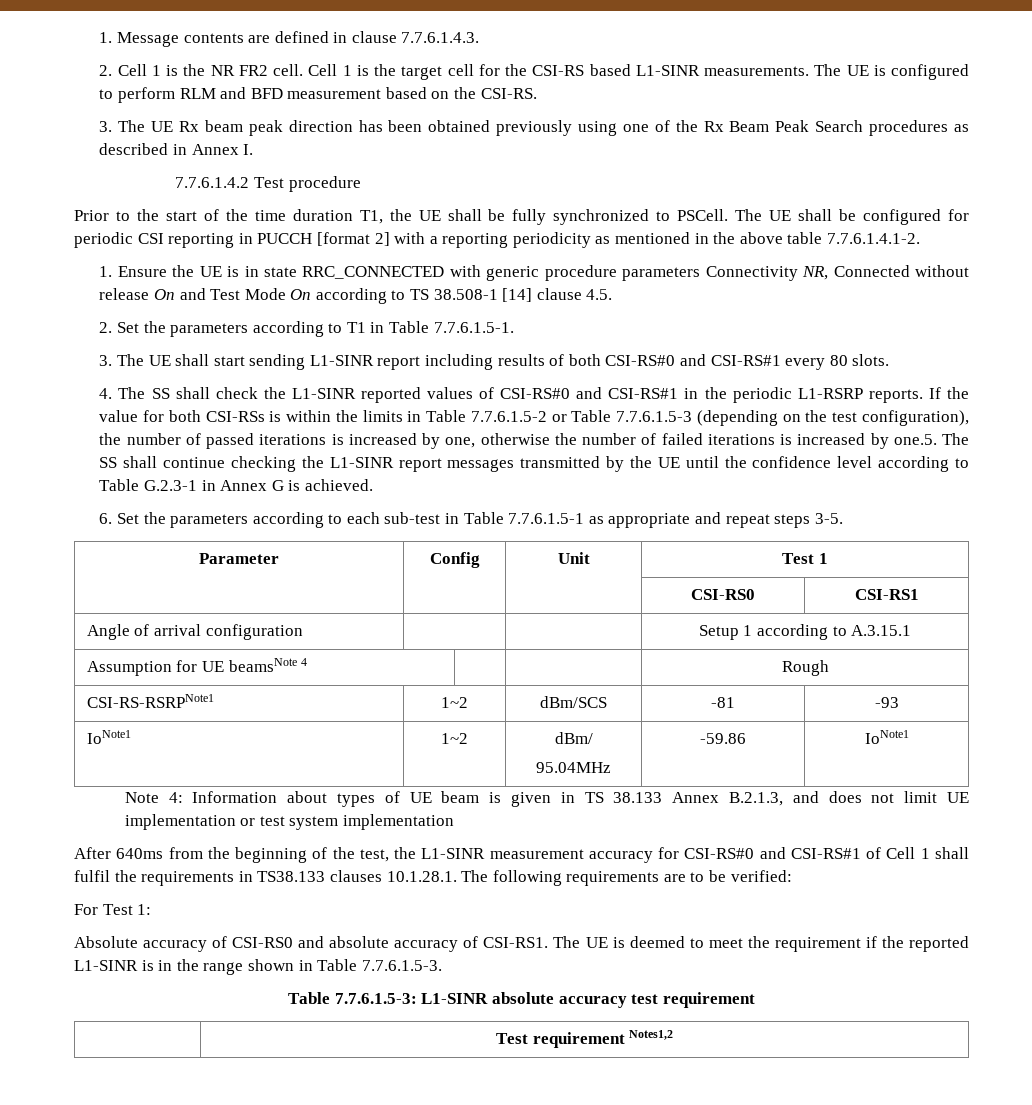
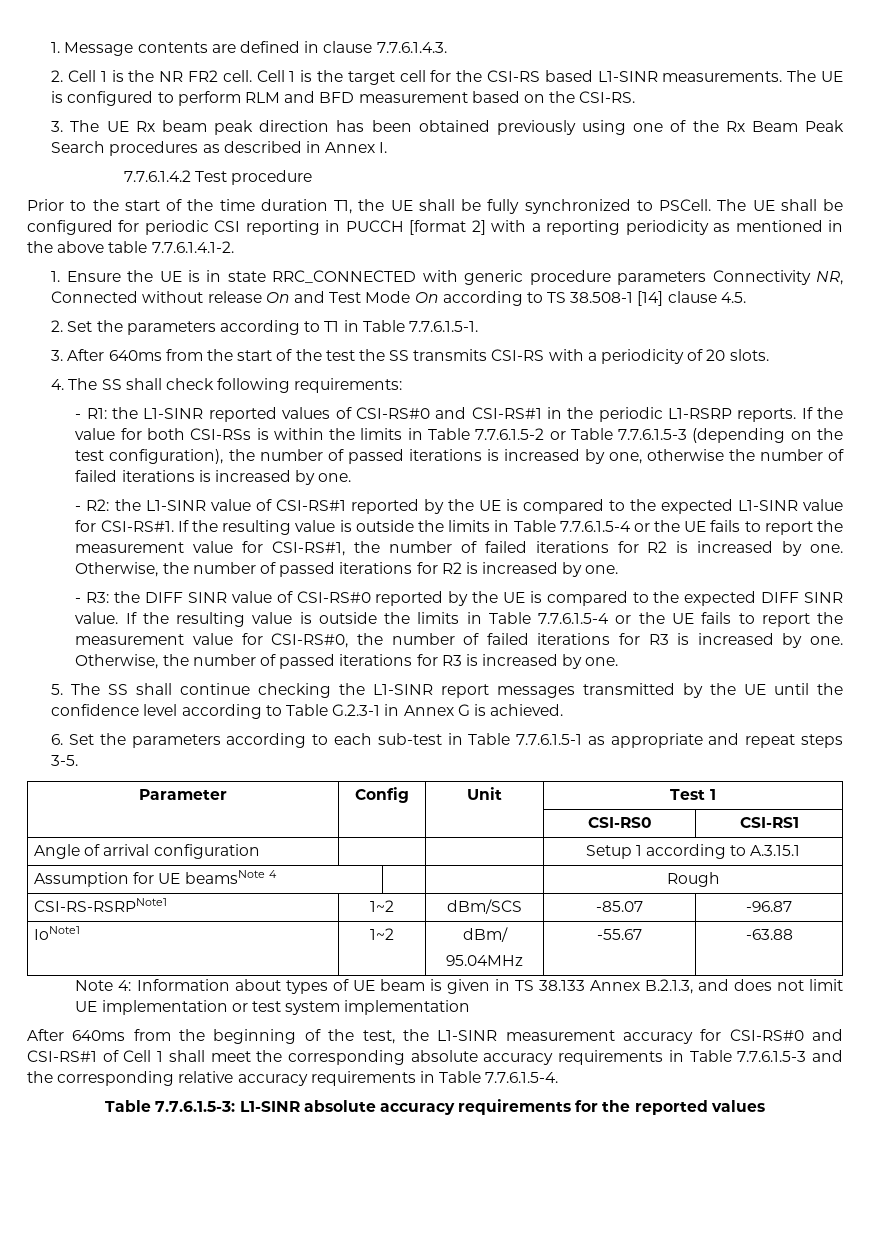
[116,354,848,370] The UE shall start sending L1-SINR report including results of both CSI-RS#0 and CSI-RS#1 every 80 -> [67,349,726,364] After 640ms from the start of the test the SS transmits CSI-RS with a periodicity of 20
(258, 393) none -> [217,378,403,393] [75,408,107,419] following requirements: // - R1:
[893,434,937,445] one.5. -> [318,473,352,482] [75,499,844,514] [75,520,844,535] [75,541,844,556] [75,562,619,577] [75,591,843,606] [75,612,844,627] [75,633,843,648] [75,654,619,669] [51,684,64,695] one. // - R2: the L1-SINR value of CSI-RS#1 reported by the UE is compared to the expected L1-SINR value for CSI-RS#1. If the resulting value is outside the limits in Table 7.7.6.1.5-4 or the UE fails to report the measurement value for CSI-RS#1, the number of failed iterations for R2 is increased by one. Otherwise, the number of passed iterations for R2 is increased by one. // - R3: the DIFF SINR value of CSI-RS#0 reported by the UE is compared to the expected DIFF SINR value. If the resulting value is outside the limits in Table 7.7.6.1.5-4 or the UE fails to report the measurement value for CSI-RS#0, the number of failed iterations for R3 is increased by one. Otherwise, the number of passed iterations for R3 is increased by one. // 5.
[711,697,735,708] [874,697,899,708] -81 | -93 -> [596,901,643,912] [746,901,792,912] -85.07 | -96.87
[700,733,746,744] [864,730,909,744] -59.86 | IoNote1 -> [597,929,642,940] [745,929,793,940] -55.67 | -63.88
[74,870,792,886] [74,904,152,915] [74,936,970,952] [74,959,442,975] fulfil the requirements in TS38.133 clauses 10.1.28.1. The following requirements are to be verified: // For Test 1: // Absolute accuracy of CSI-RS0 and absolute accuracy of CSI-RS1. The UE is deemed to meet the requirement if the reported L1-SINR is in the range shown in Table 7.7.6.1.5-3. -> [210,1050,843,1065] [27,1071,559,1086] meet the corresponding absolute accuracy requirements in Table 7.7.6.1.5-3 and the corresponding relative accuracy requirements in Table 7.7.6.1.5-4.
[631,992,755,1008] [495,1030,674,1048] test requirement // | Test requirement Notes1,2 -> [458,1099,765,1115] requirements for the reported values

